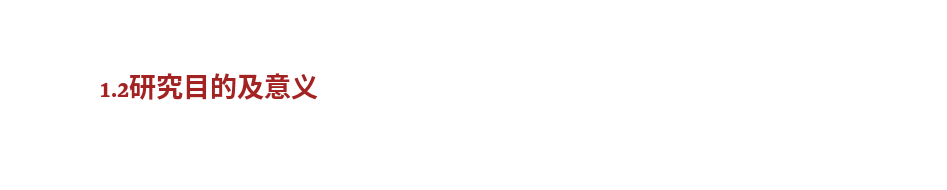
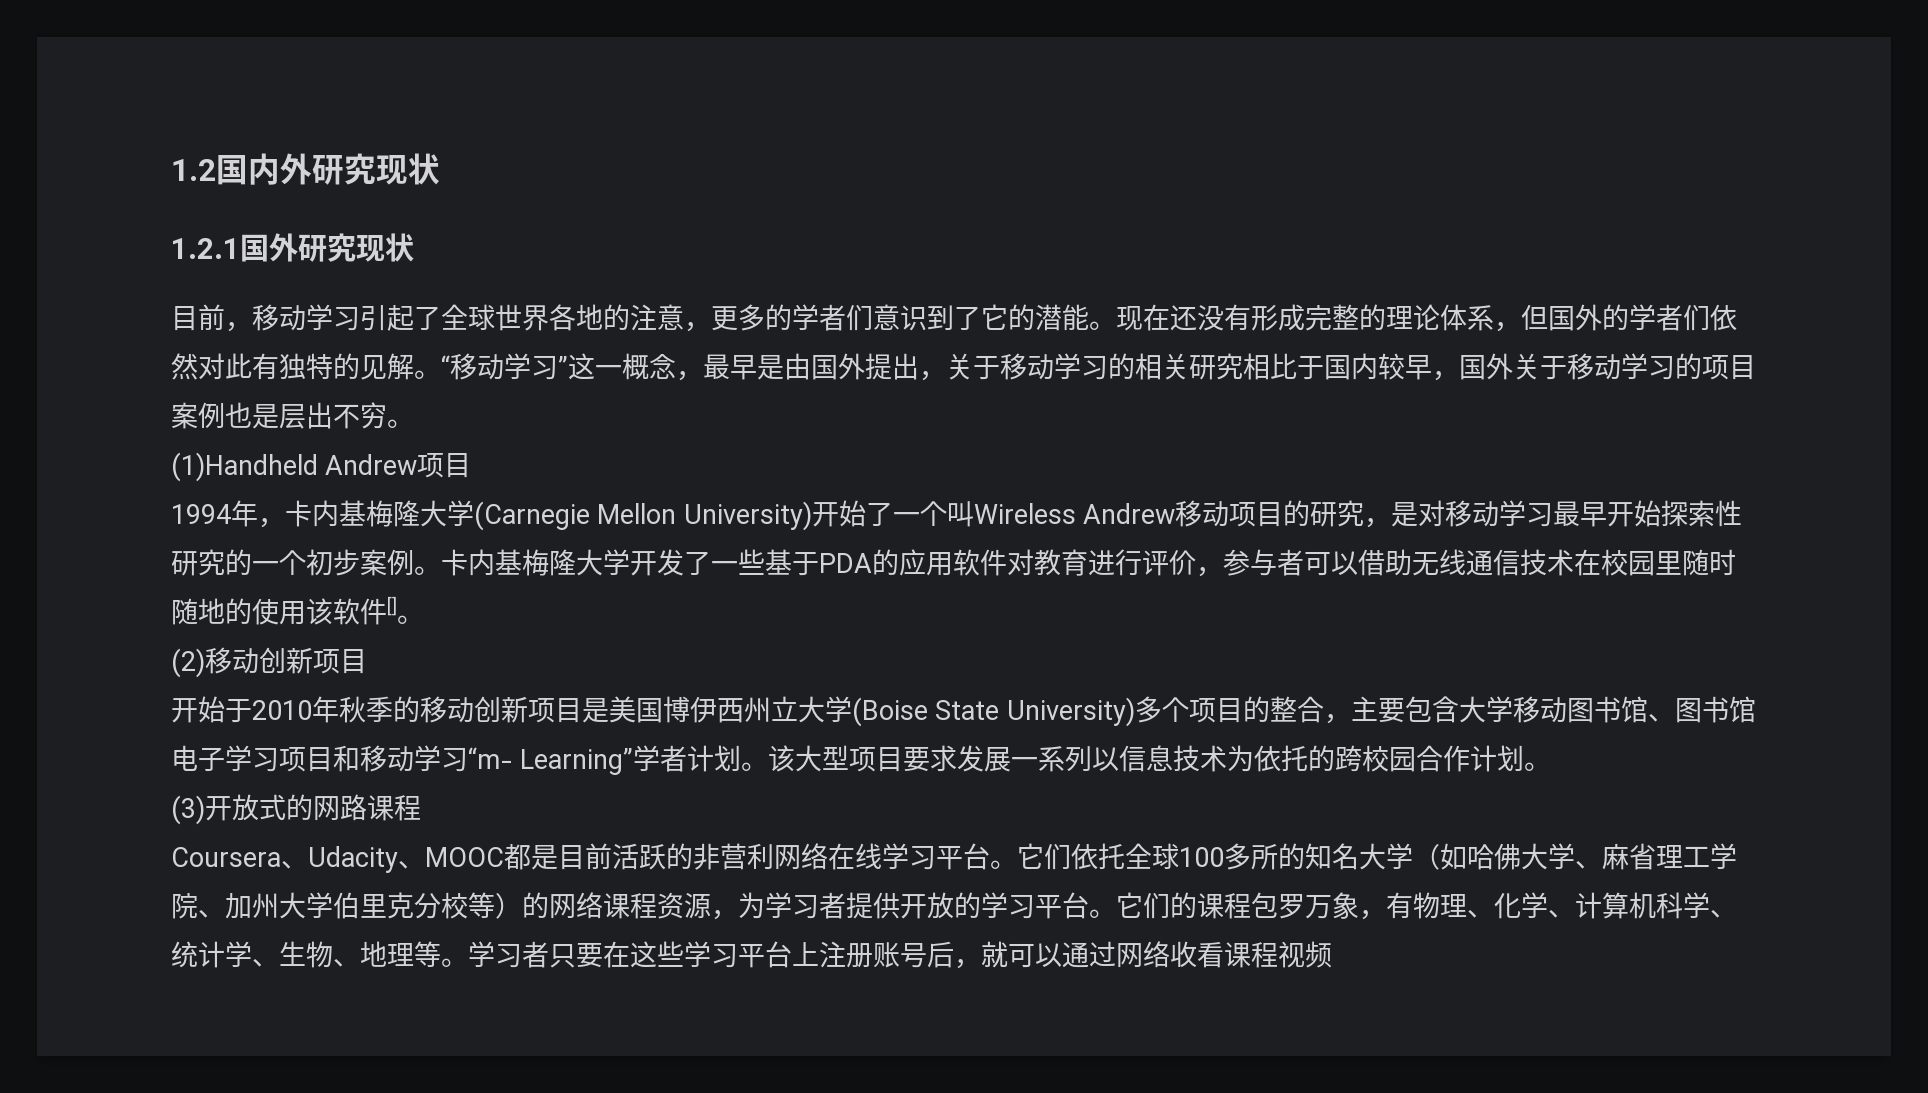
[129,73,318,100] 研究目的及意义 -> [216,153,440,185] [171,233,414,262] [171,304,1737,332] [171,353,1756,381] [171,402,414,429] [171,452,472,482] [171,500,1742,531] [171,549,1736,577] [171,596,424,625] [171,647,367,678] [171,696,1756,727] [171,745,1552,775] [171,794,421,825] [171,843,1737,873] [171,892,1737,920] [171,941,1332,969] 国内外研究现状 // 1.2.1国外研究现状 // 目前，移动学习引起了全球世界各地的注意，更多的学者们意识到了它的潜能。现在还没有形成完整的理论体系，但国外的学者们依然对此有独特的见解。“移动学习”这一概念，最早是由国外提出，关于移动学习的相关研究相比于国内较早，国外关于移动学习的项目案例也是层出不穷。 // (1)Handheld Andrew项目 // 1994年，卡内基梅隆大学(Carnegie Mellon University)开始了一个叫Wireless Andrew移动项目的研究，是对移动学习最早开始探索性研究的一个初步案例。卡内基梅隆大学开发了一些基于PDA的应用软件对教育进行评价，参与者可以借助无线通信技术在校园里随时随地的使用该软件[]。 // (2)移动创新项目 // 开始于2010年秋季的移动创新项目是美国博伊西州立大学(Boise State University)多个项目的整合，主要包含大学移动图书馆、图书馆电子学习项目和移动学习“m- Learning”学者计划。该大型项目要求发展一系列以信息技术为依托的跨校园合作计划。 // (3)开放式的网路课程 // Coursera、Udacity、MOOC都是目前活跃的非营利网络在线学习平台。它们依托全球100多所的知名大学（如哈佛大学、麻省理工学院、加州大学伯里克分校等）的网络课程资源，为学习者提供开放的学习平台。它们的课程包罗万象，有物理、化学、计算机科学、统计学、生物、地理等。学习者只要在这些学习平台上注册账号后，就可以通过网络收看课程视频

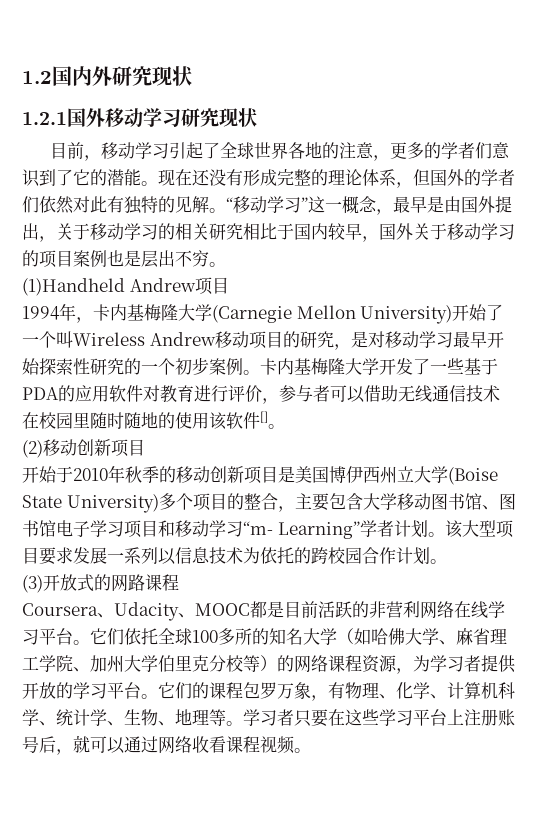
(298, 247) none -> [105,108,181,127] 移动学习
(1332, 954) none -> [294,748,311,753] 。

